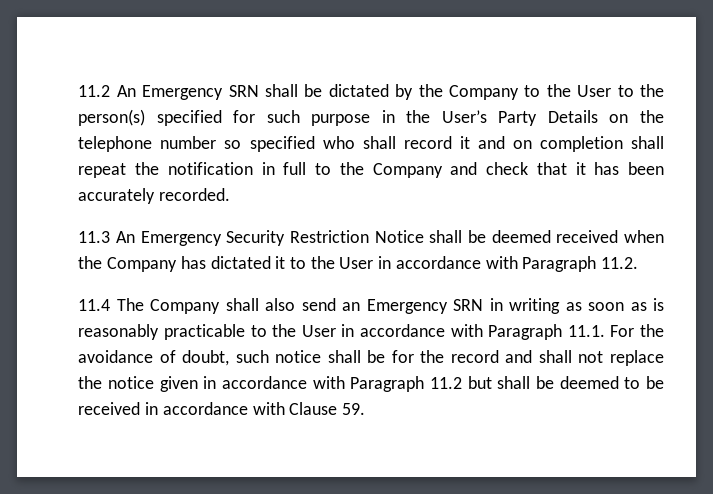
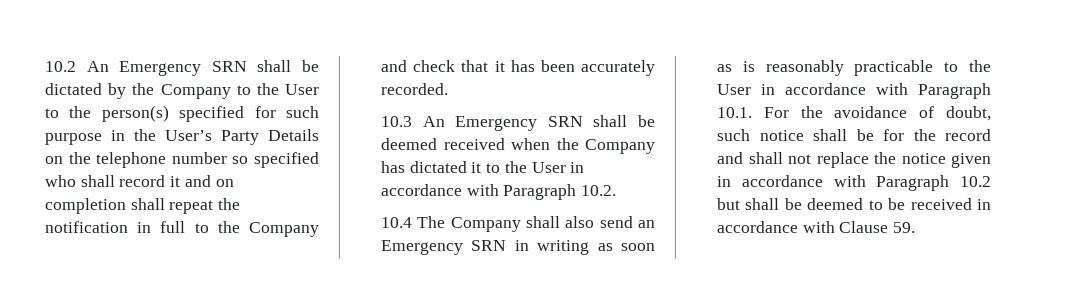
[78,85,111,97] 11.2 -> [45,61,77,72] 10.2
[78,230,424,246] 11.3 An Emergency Security Restriction Notice -> [381,116,583,131] 10.3 An Emergency SRN
[601,257,639,269] [78,299,111,311] 11.2. // 11.4 -> [581,185,617,196] [381,217,413,228] 10.2. // 10.4
[567,325,605,337] 11.1. -> [717,107,753,118] 10.1.
[430,377,463,389] 11.2 -> [960,176,991,187] 10.2

